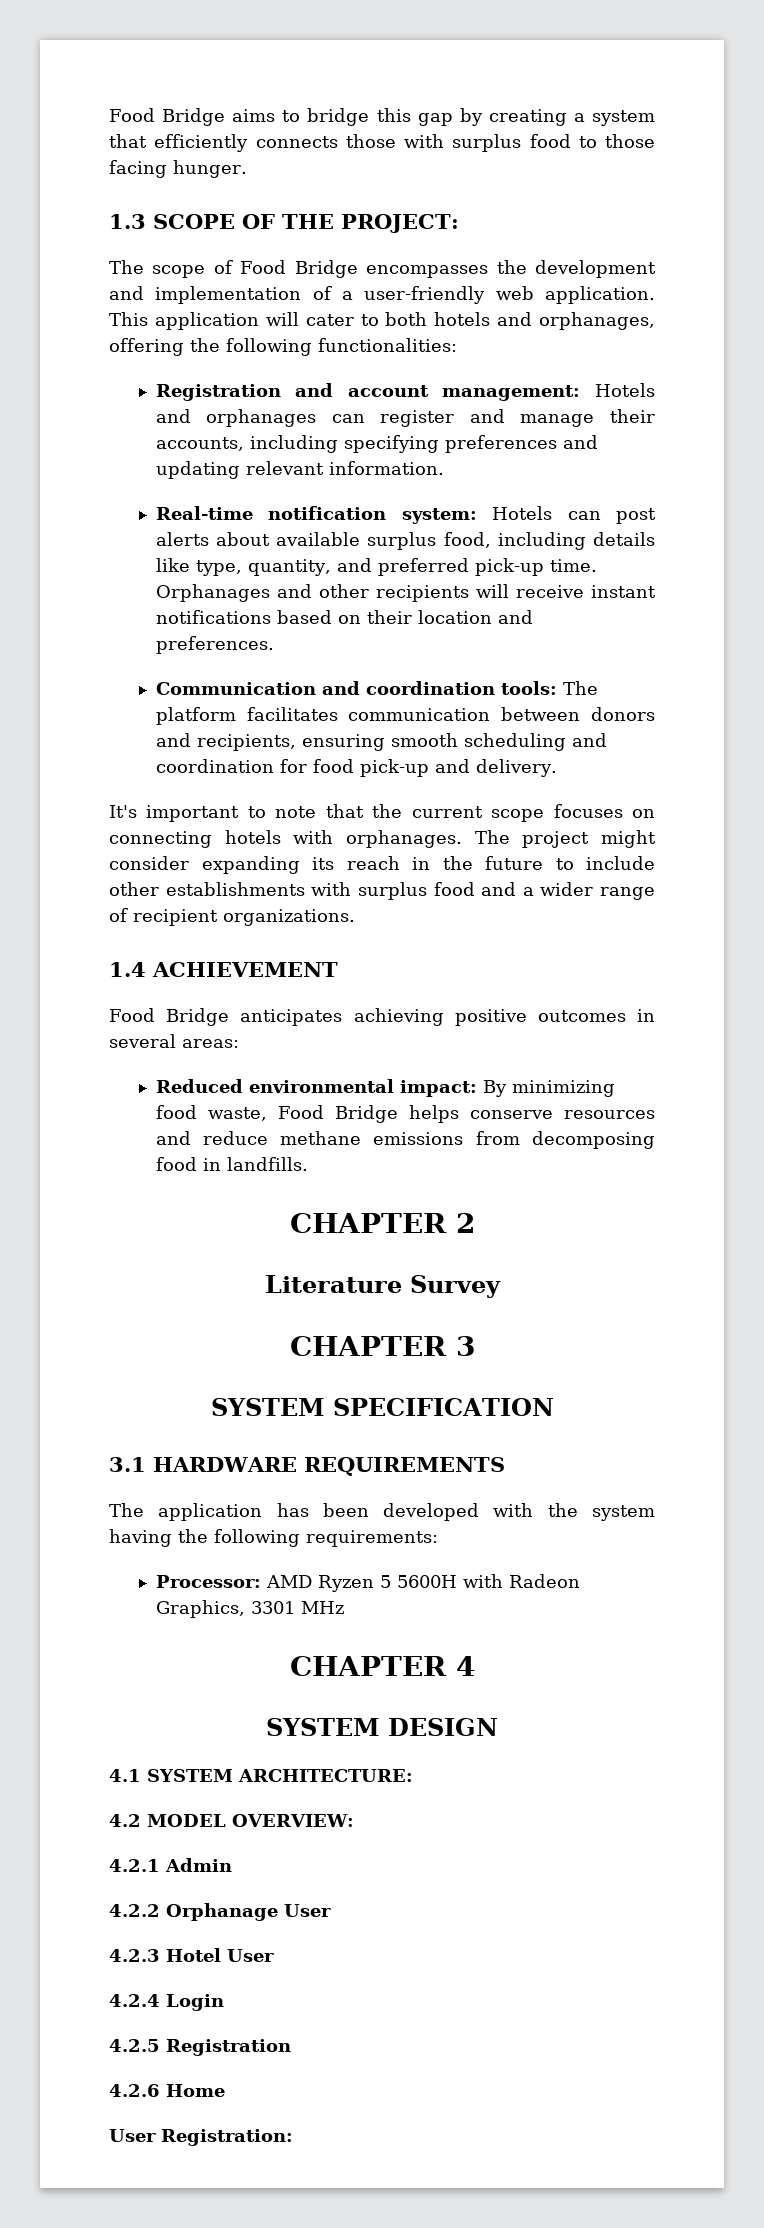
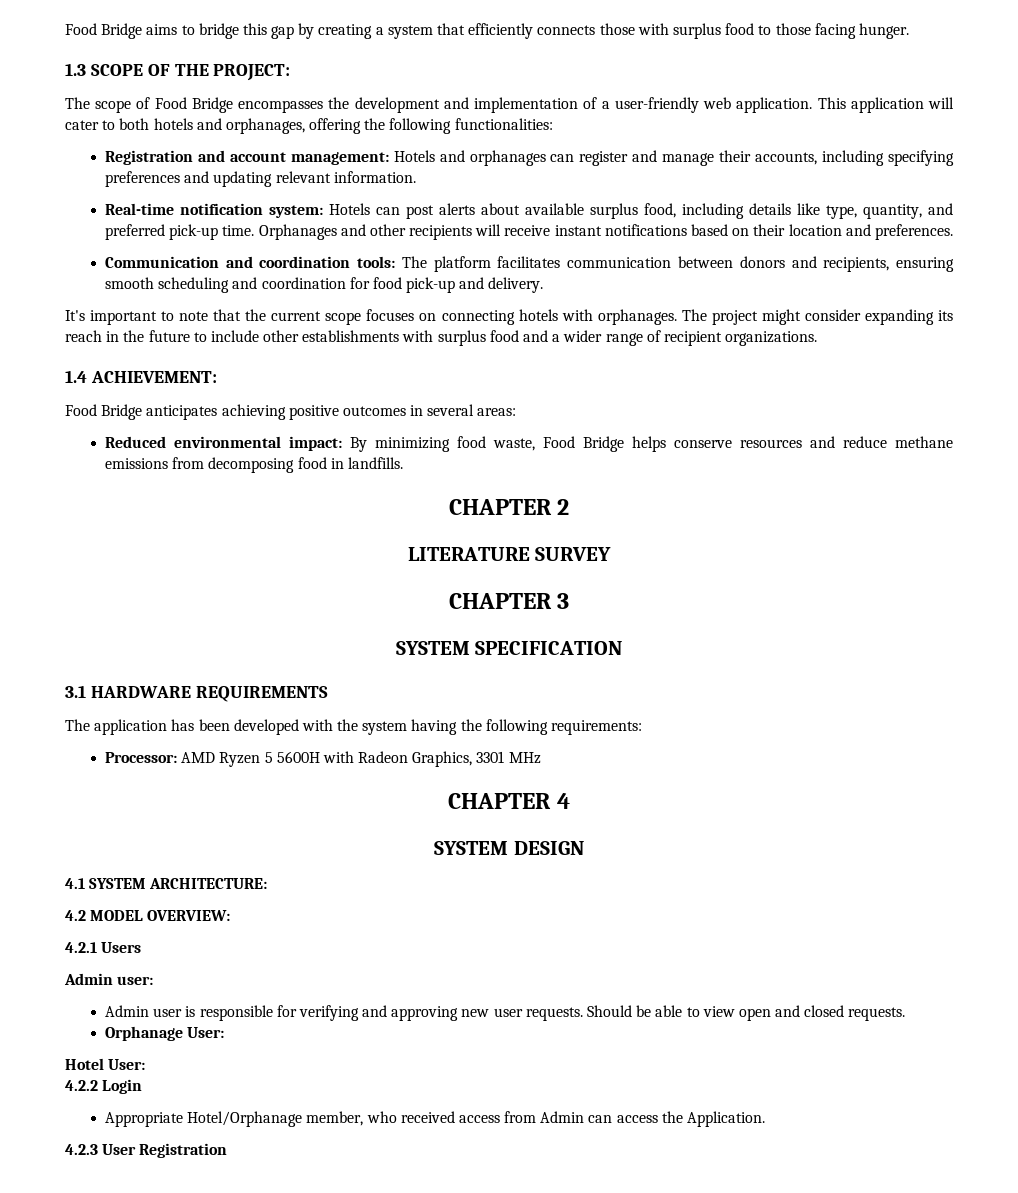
[152,962,338,977] ACHIEVEMENT -> [90,371,217,383] ACHIEVEMENT:
[264,1275,501,1298] Literature Survey -> [407,547,612,561] LITERATURE SURVEY
[165,1858,232,1872] [109,1903,331,1921] Admin // 4.2.2 Orphanage User -> [101,942,142,953] [64,973,154,985] [104,1005,906,1021] [104,1026,225,1041] [65,1058,146,1070] [65,1079,143,1094] [104,1111,766,1127] Users // Admin user: // Admin user is responsible for verifying and approving new user requests. Should be able to view open and closed requests. // Orphanage User: // Hotel User: // 4.2.2 Login // Appropriate Hotel/Orphanage member, who received access from Admin can access the Application.
[166,1948,274,1962] [109,1994,224,2011] [109,2039,291,2056] [109,2084,225,2097] [109,2129,293,2146] Hotel User // 4.2.4 Login // 4.2.5 Registration // 4.2.6 Home // User Registration: -> [102,1143,228,1158] User Registration

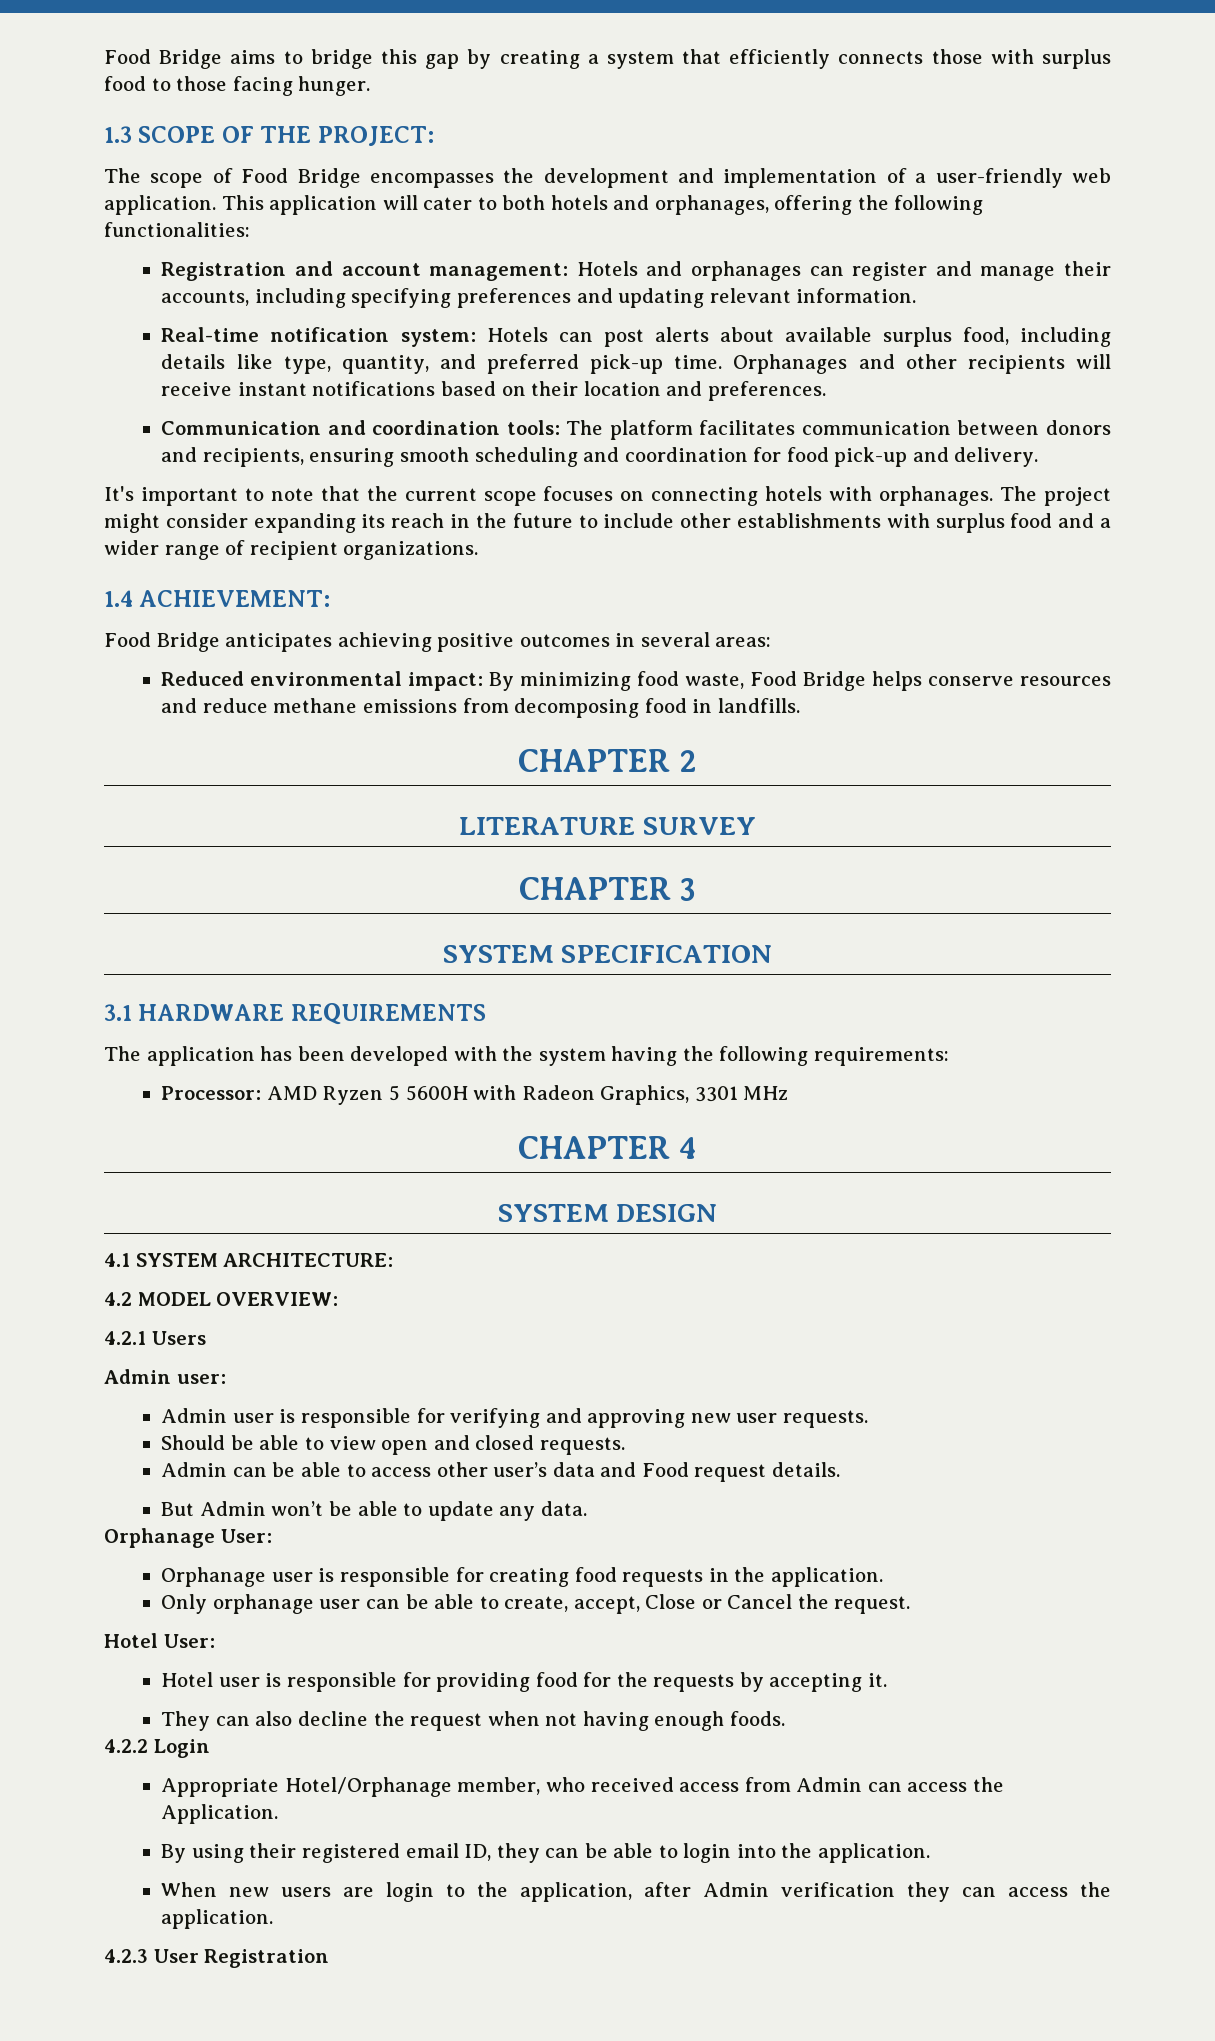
(583, 1014) none -> (868, 1419) //
[104,1026,225,1041] [65,1058,146,1070] Orphanage User: // Hotel User: -> [161,1462,840,1482] [161,1501,587,1521] [104,1528,272,1548] [161,1567,883,1587] [161,1594,911,1614] [104,1633,215,1648] [161,1672,887,1692] [161,1711,785,1731] Admin can be able to access other user’s data and Food request details. // But Admin won’t be able to update any data. // Orphanage User: // Orphanage user is responsible for creating food requests in the application. // Only orphanage user can be able to create, accept, Close or Cancel the request. // Hotel User: // Hotel user is responsible for providing food for the requests by accepting it. // They can also decline the request when not having enough foods.
(766, 1119) none -> [161,1843,930,1863] [161,1882,1112,1902] [161,1909,274,1929] // By using their registered email ID, they can be able to login into the application. // When new users are login to the application, after Admin verification they can access the application.

